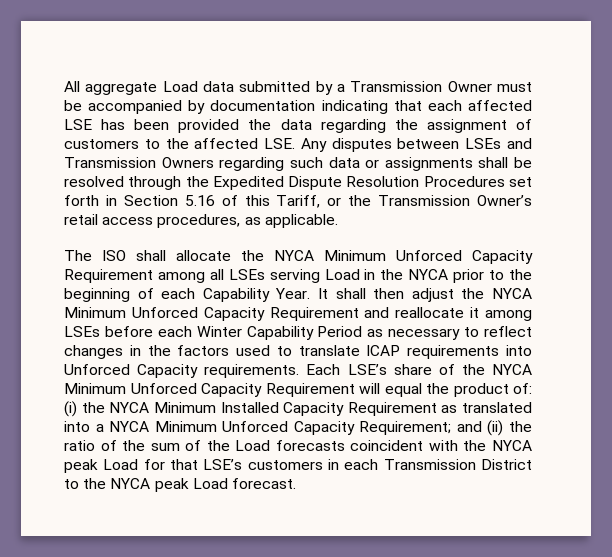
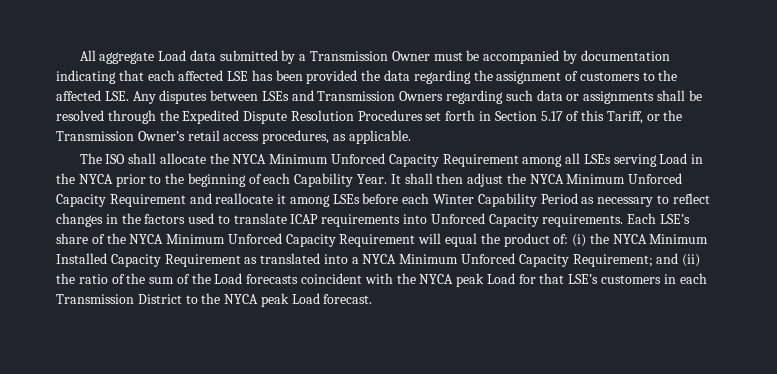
[184,195,215,206] 5.16 -> [540,111,563,121] 5.17

